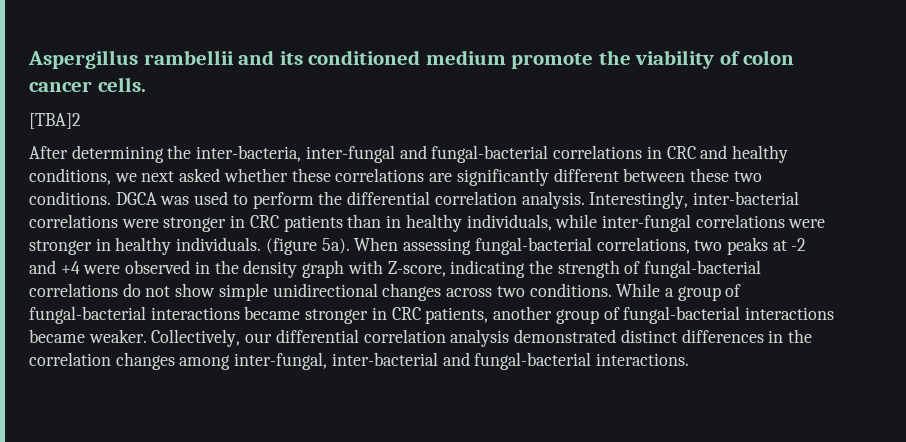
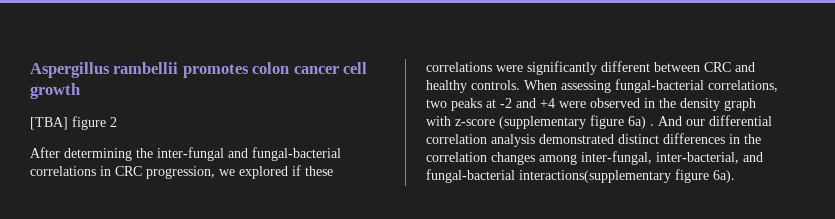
[238,50,795,69] [29,77,146,92] [29,113,81,129] and its conditioned medium promote the viability of colon cancer cells. // [TBA]2 -> [182,62,368,78] [30,83,80,99] [30,116,117,130] promotes colon cancer cell growth // [TBA] figure 2
[196,145,302,162] inter-bacteria, -> (153, 153) none
[700,145,788,163] [29,168,288,185] and healthy conditions, we next asked whether -> [146,165,301,179] progression, we explored if
[429,173,453,182] are -> [496,65,523,72] were
[689,168,762,182] [29,191,799,209] [29,214,826,232] [29,237,350,255] these two conditions. DGCA was used to perform the differential correlation analysis. Interestingly, inter-bacterial correlations were stronger in CRC patients than in healthy individuals, while inter-fungal correlations were stronger in healthy individuals. (figure 5a). -> [704,62,755,72] [426,80,520,93] CRC and healthy controls.
[387,260,762,278] [29,283,742,301] [29,306,834,324] [29,329,241,347] Z-score, indicating the strength of fungal-bacterial correlations do not show simple unidirectional changes across two conditions. While a group of fungal-bacterial interactions became stronger in CRC patients, another group of fungal-bacterial interactions became weaker. Collectively, -> [455,115,682,129] z-score (supplementary figure 6a) . And
[331,352,690,370] inter-bacterial and fungal-bacterial interactions. -> [656,152,763,164] [426,169,735,183] inter-bacterial, and fungal-bacterial interactions(supplementary figure 6a).

